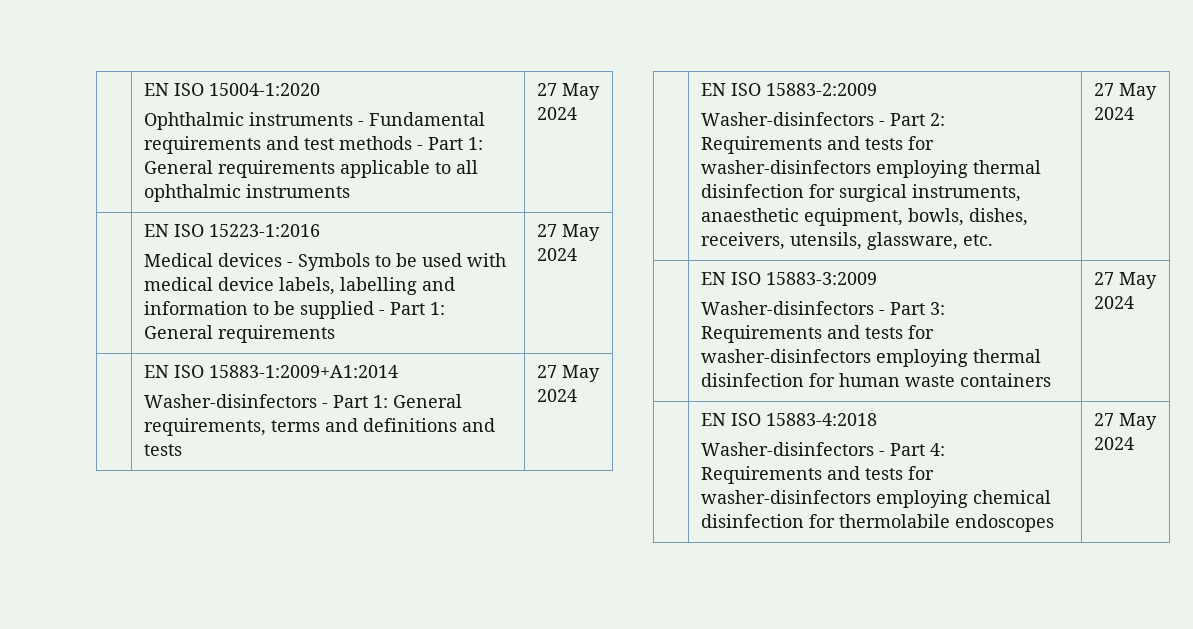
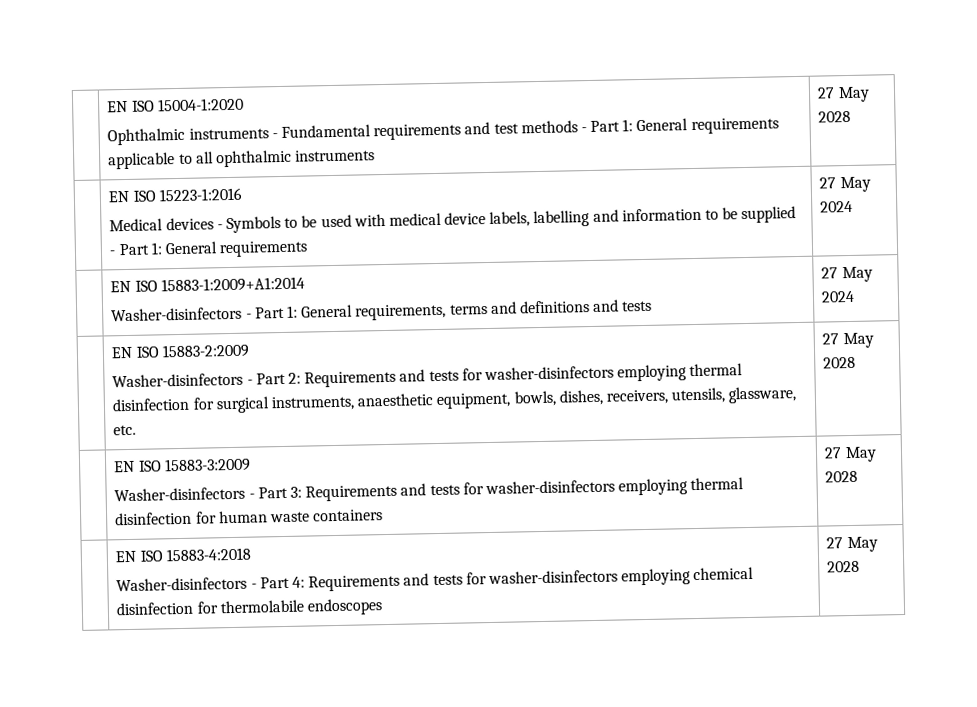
[537,107,578,120] 2024 -> [818,110,852,123] 2028
[1094,107,1135,120] 2024 -> [823,356,857,369] 2028
[1094,296,1135,309] 2024 -> [825,470,859,483] 2028
[1094,437,1135,450] 2024 -> [827,560,861,573] 2028

